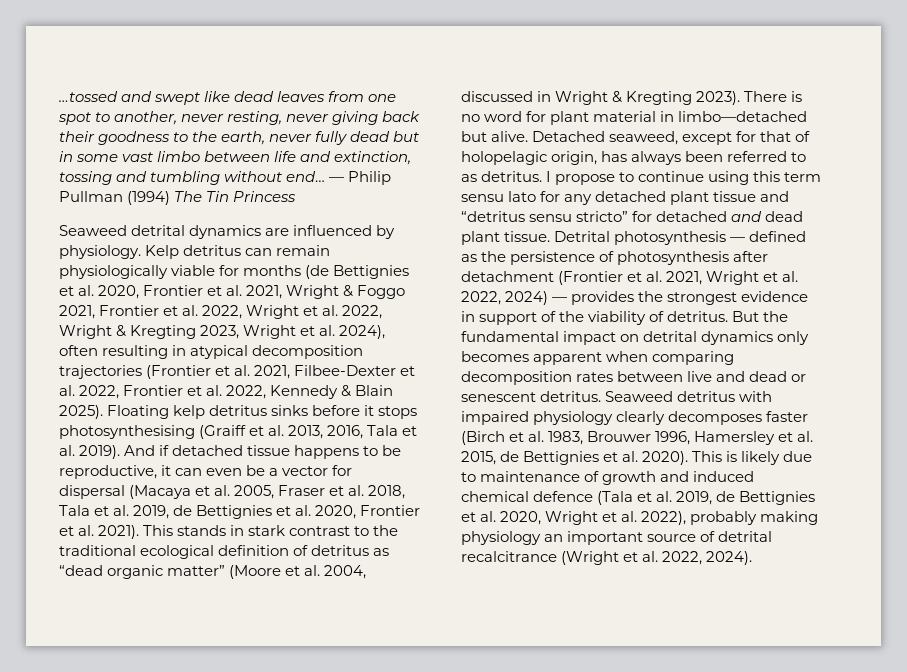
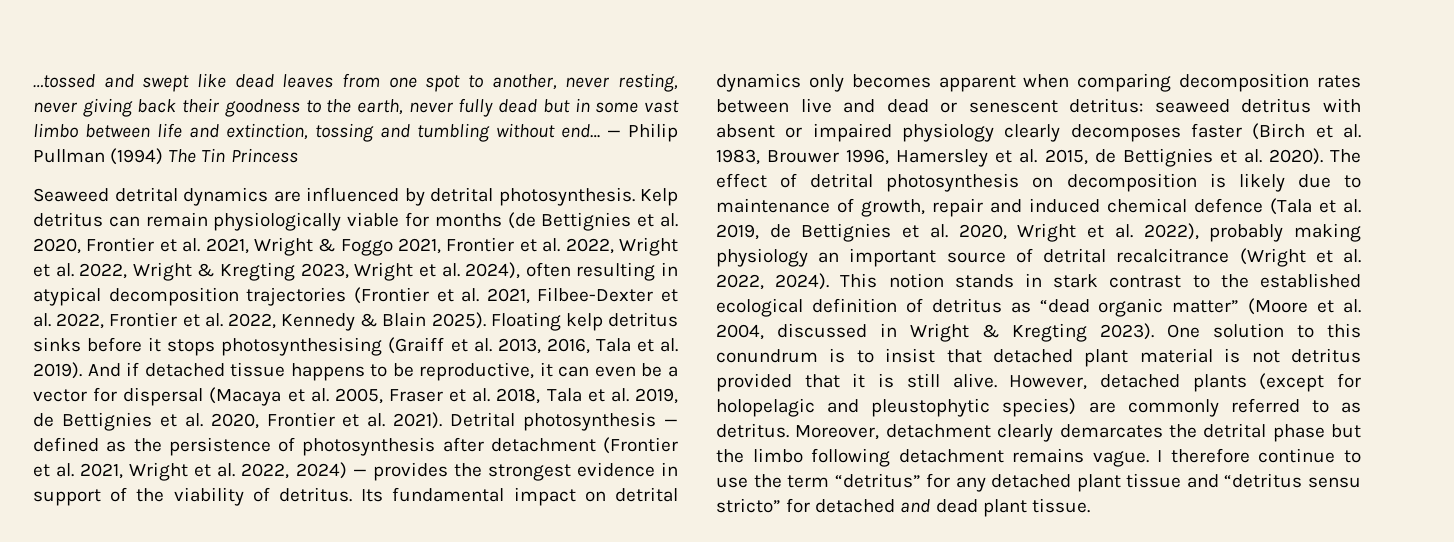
[59,245,141,259] physiology. -> [430,187,635,206] detrital photosynthesis.
[143,525,399,536] [59,545,390,559] [59,565,367,579] [461,91,803,105] [461,111,808,125] [461,131,811,145] [461,151,807,165] [461,171,822,185] [461,191,790,205] [461,211,804,222] [461,231,551,245] This stands in stark contrast to the traditional ecological definition of detritus as “dead organic matter” (Moore et al. 2004, discussed in Wright & Kregting 2023). There is no word for plant material in limbo—detached but alive. Detached seaweed, except for that of holopelagic origin, has always been referred to as detritus. I propose to continue using this term sensu lato for any detached plant tissue and “detritus sensu stricto” for detached and dead plant tissue. -> (443, 420) none
[732,311,789,322] But the -> [361,489,384,502] Its
[540,391,773,402] detritus. Seaweed detritus with -> [1069,98,1361,113] [716,124,803,138] detritus: seaweed detritus with absent or
[692,451,723,462] This -> [1330,149,1361,163] [716,173,1197,192] The effect of detrital photosynthesis on decomposition
[602,471,657,485] growth -> [861,198,983,217] growth, repair
(753, 558) none -> [840,273,1361,288] [716,298,1361,317] [716,323,1361,342] [716,348,1361,367] [716,373,1361,392] [716,398,1361,417] [716,423,1361,442] [716,448,1361,467] [716,473,1361,492] [716,498,1090,517] This notion stands in stark contrast to the established ecological definition of detritus as “dead organic matter” (Moore et al. 2004, discussed in Wright & Kregting 2023). One solution to this conundrum is to insist that detached plant material is not detritus provided that it is still alive. However, detached plants (except for holopelagic and pleustophytic species) are commonly referred to as detritus. Moreover, detachment clearly demarcates the detrital phase but the limbo following detachment remains vague. I therefore continue to use the term “detritus” for any detached plant tissue and “detritus sensu stricto” for detached and dead plant tissue.

